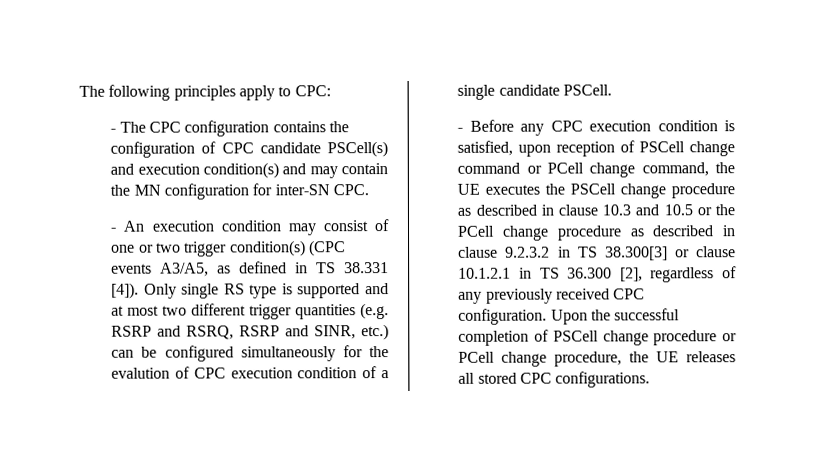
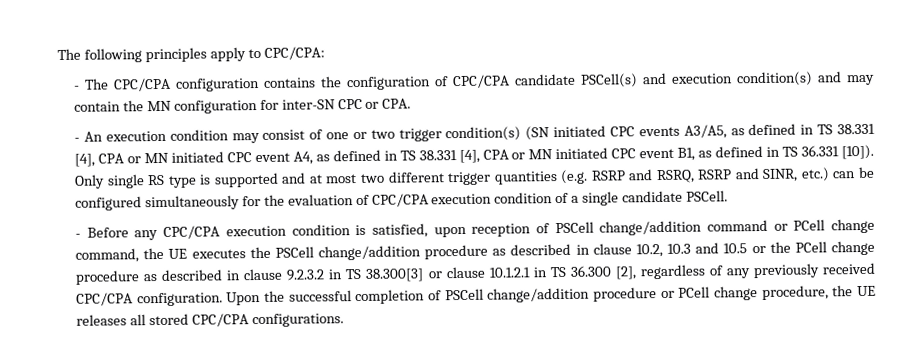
[294,85,331,97] CPC: -> [263,46,325,60] CPC/CPA:
[148,121,181,133] CPC -> [113,77,172,92] CPC/CPA
[221,142,254,154] CPC -> [452,74,511,89] CPC/CPA
[332,184,369,196] CPC. -> [337,98,412,110] CPC or CPA.
[308,240,346,257] (CPC -> [525,125,636,141] (SN initiated CPC
[111,282,140,299] [4]). -> [74,144,875,167] [4], CPA or MN initiated CPC event A4, as defined in TS 38.331 [4], CPA or MN initiated CPC event B1, as defined in TS 36.331 [10]).
[111,366,226,379] evalution of CPC -> [287,193,429,207] evaluation of CPC/CPA
[550,120,583,132] CPC -> [163,225,221,239] CPC/CPA
[689,141,735,157] change -> [599,220,703,236] change/addition
[620,183,735,199] [457,204,598,216] change procedure as described in clause -> [318,243,663,261] change/addition procedure as described in clause 10.2,
[613,288,646,300] CPC -> [76,292,134,306] CPC/CPA
[602,330,649,346] change -> [487,287,591,303] change/addition
[519,372,552,384] CPC -> [191,313,249,327] CPC/CPA

